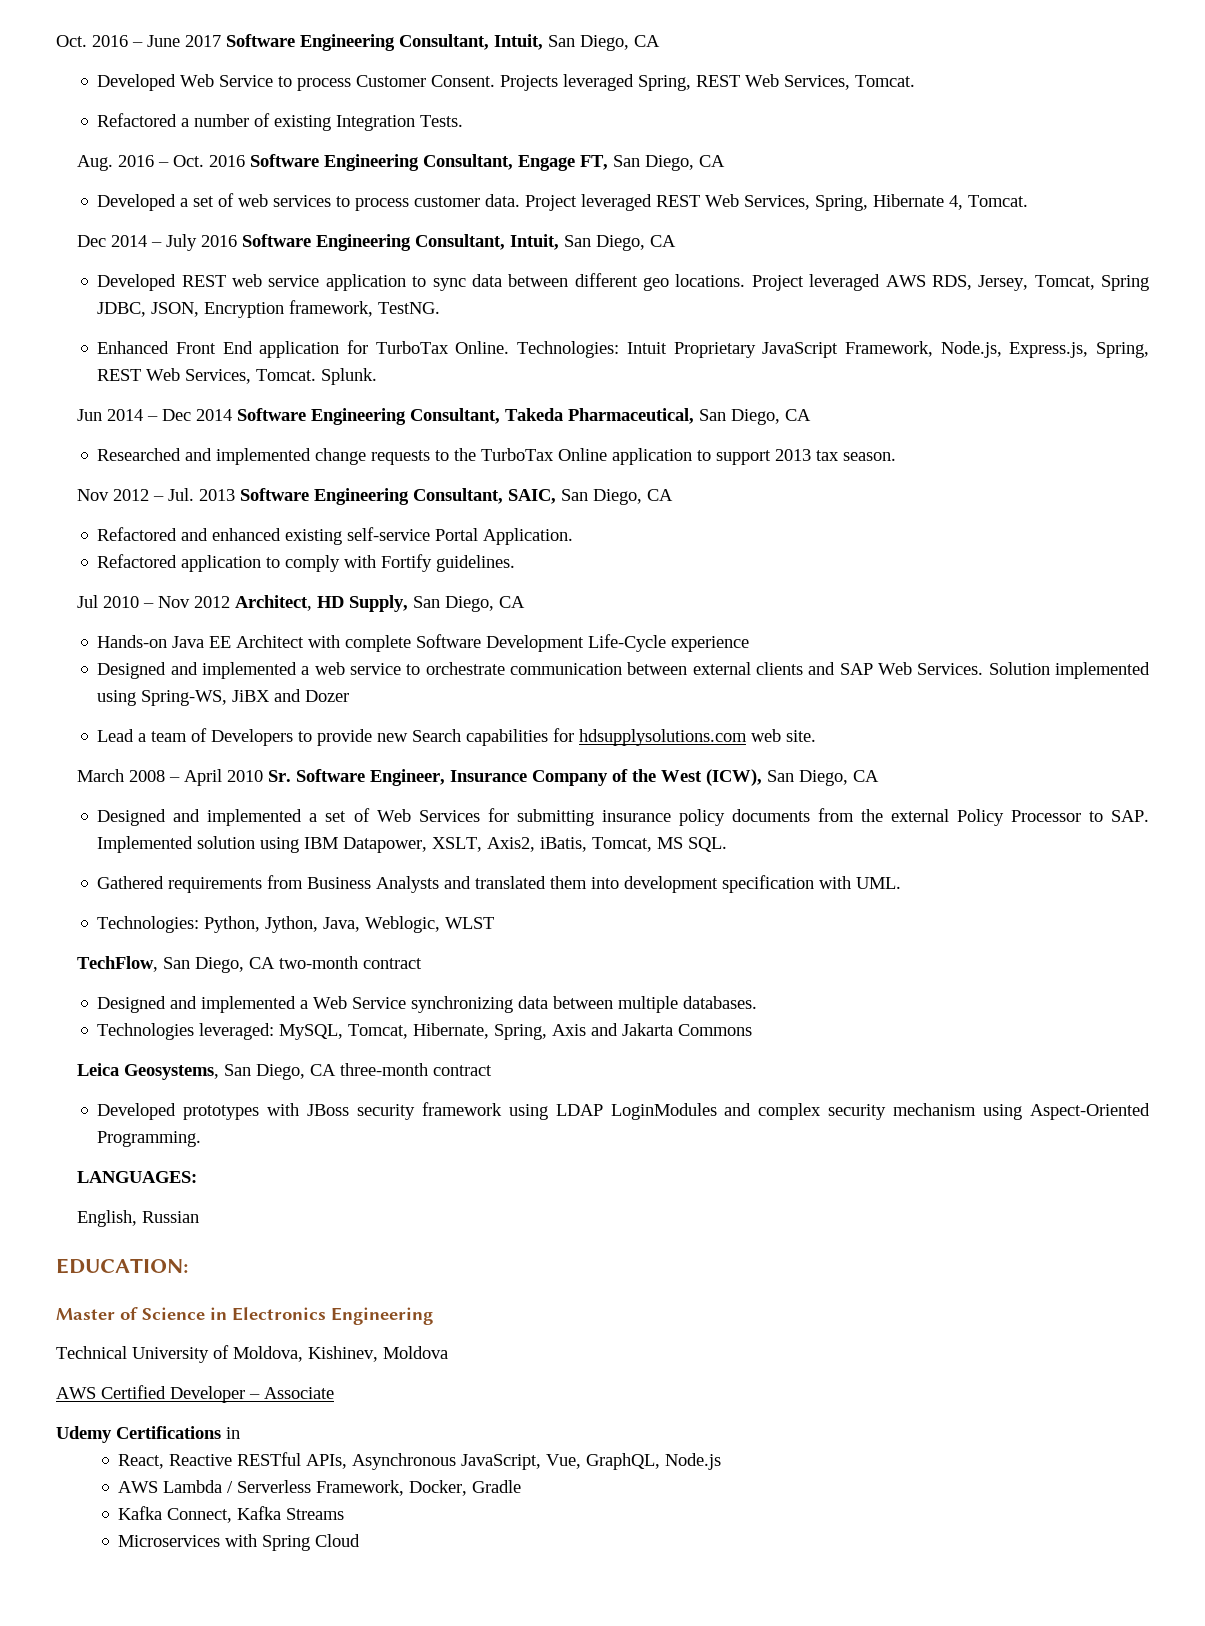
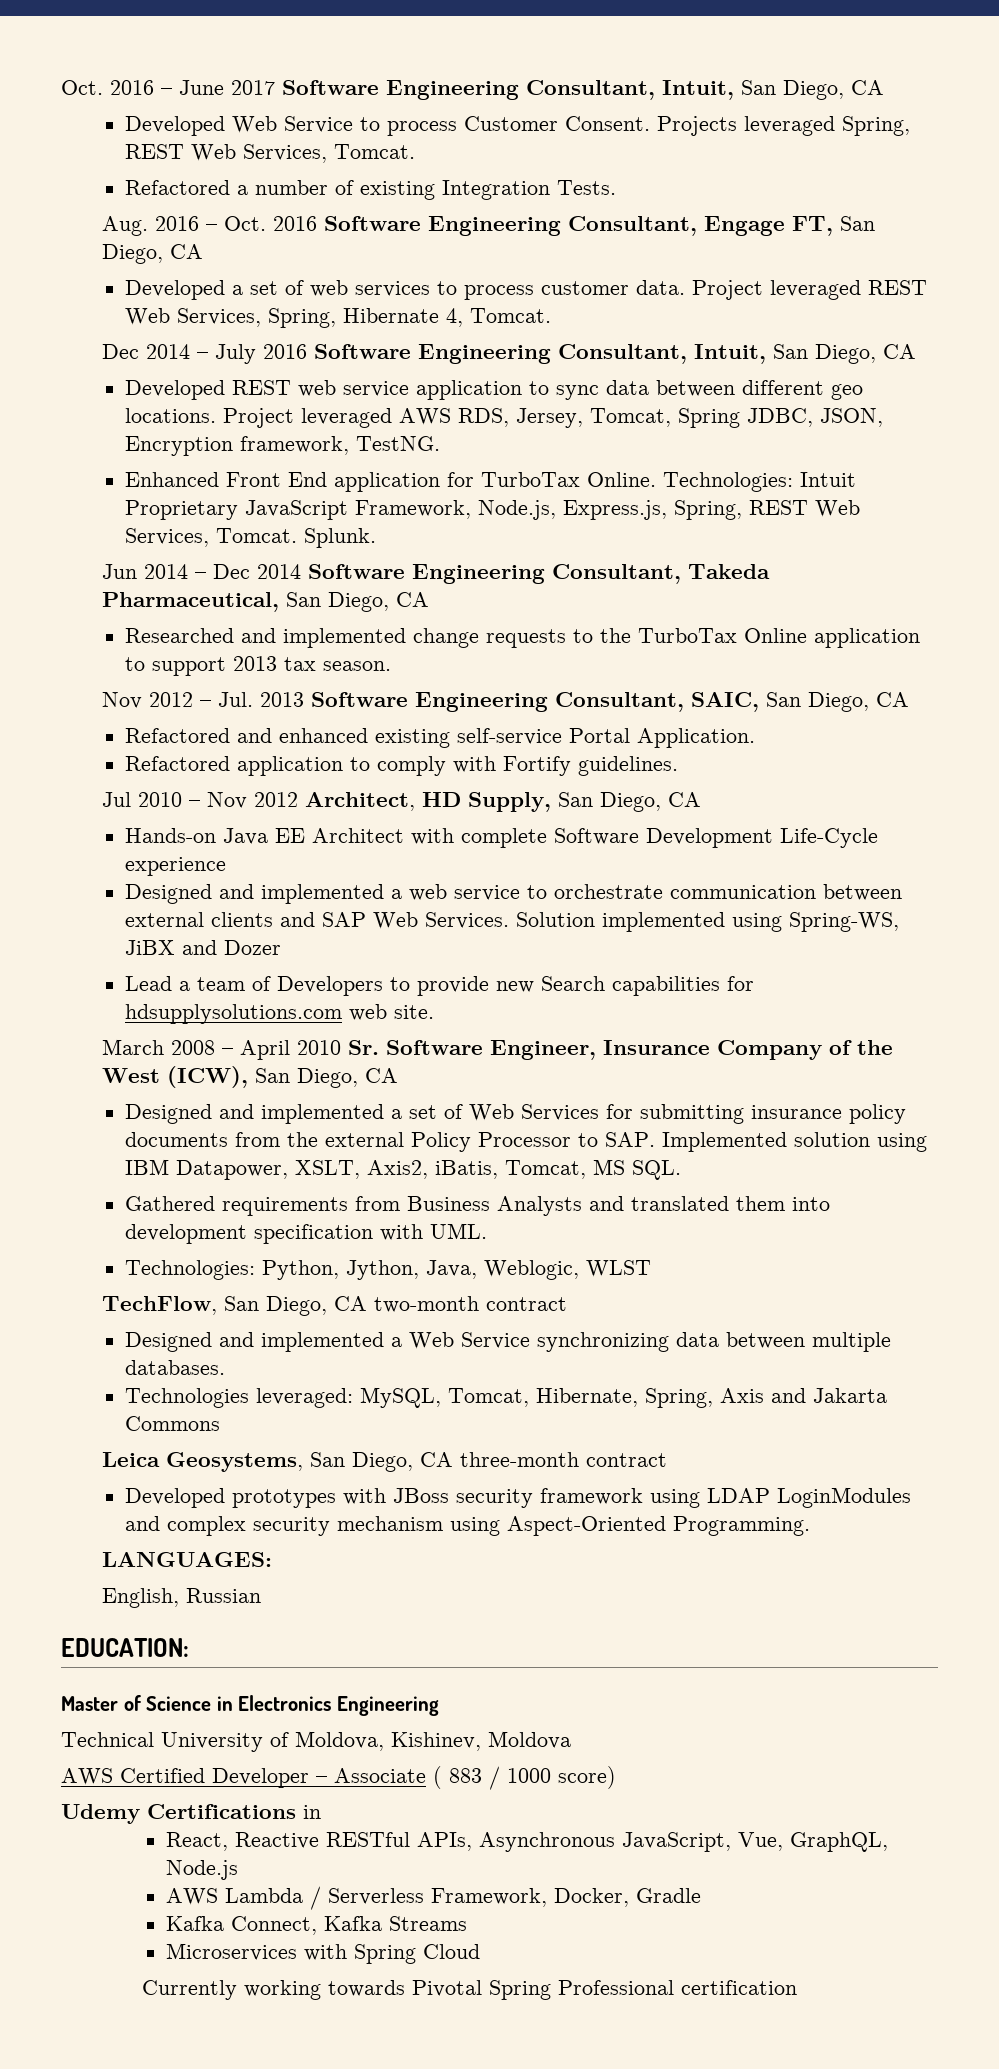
(334, 1393) none -> [433,1766,616,1790] ( 883 / 1000 score)
(361, 1540) none -> [142,1980,798,2000] // Currently working towards Pivotal Spring Professional certification

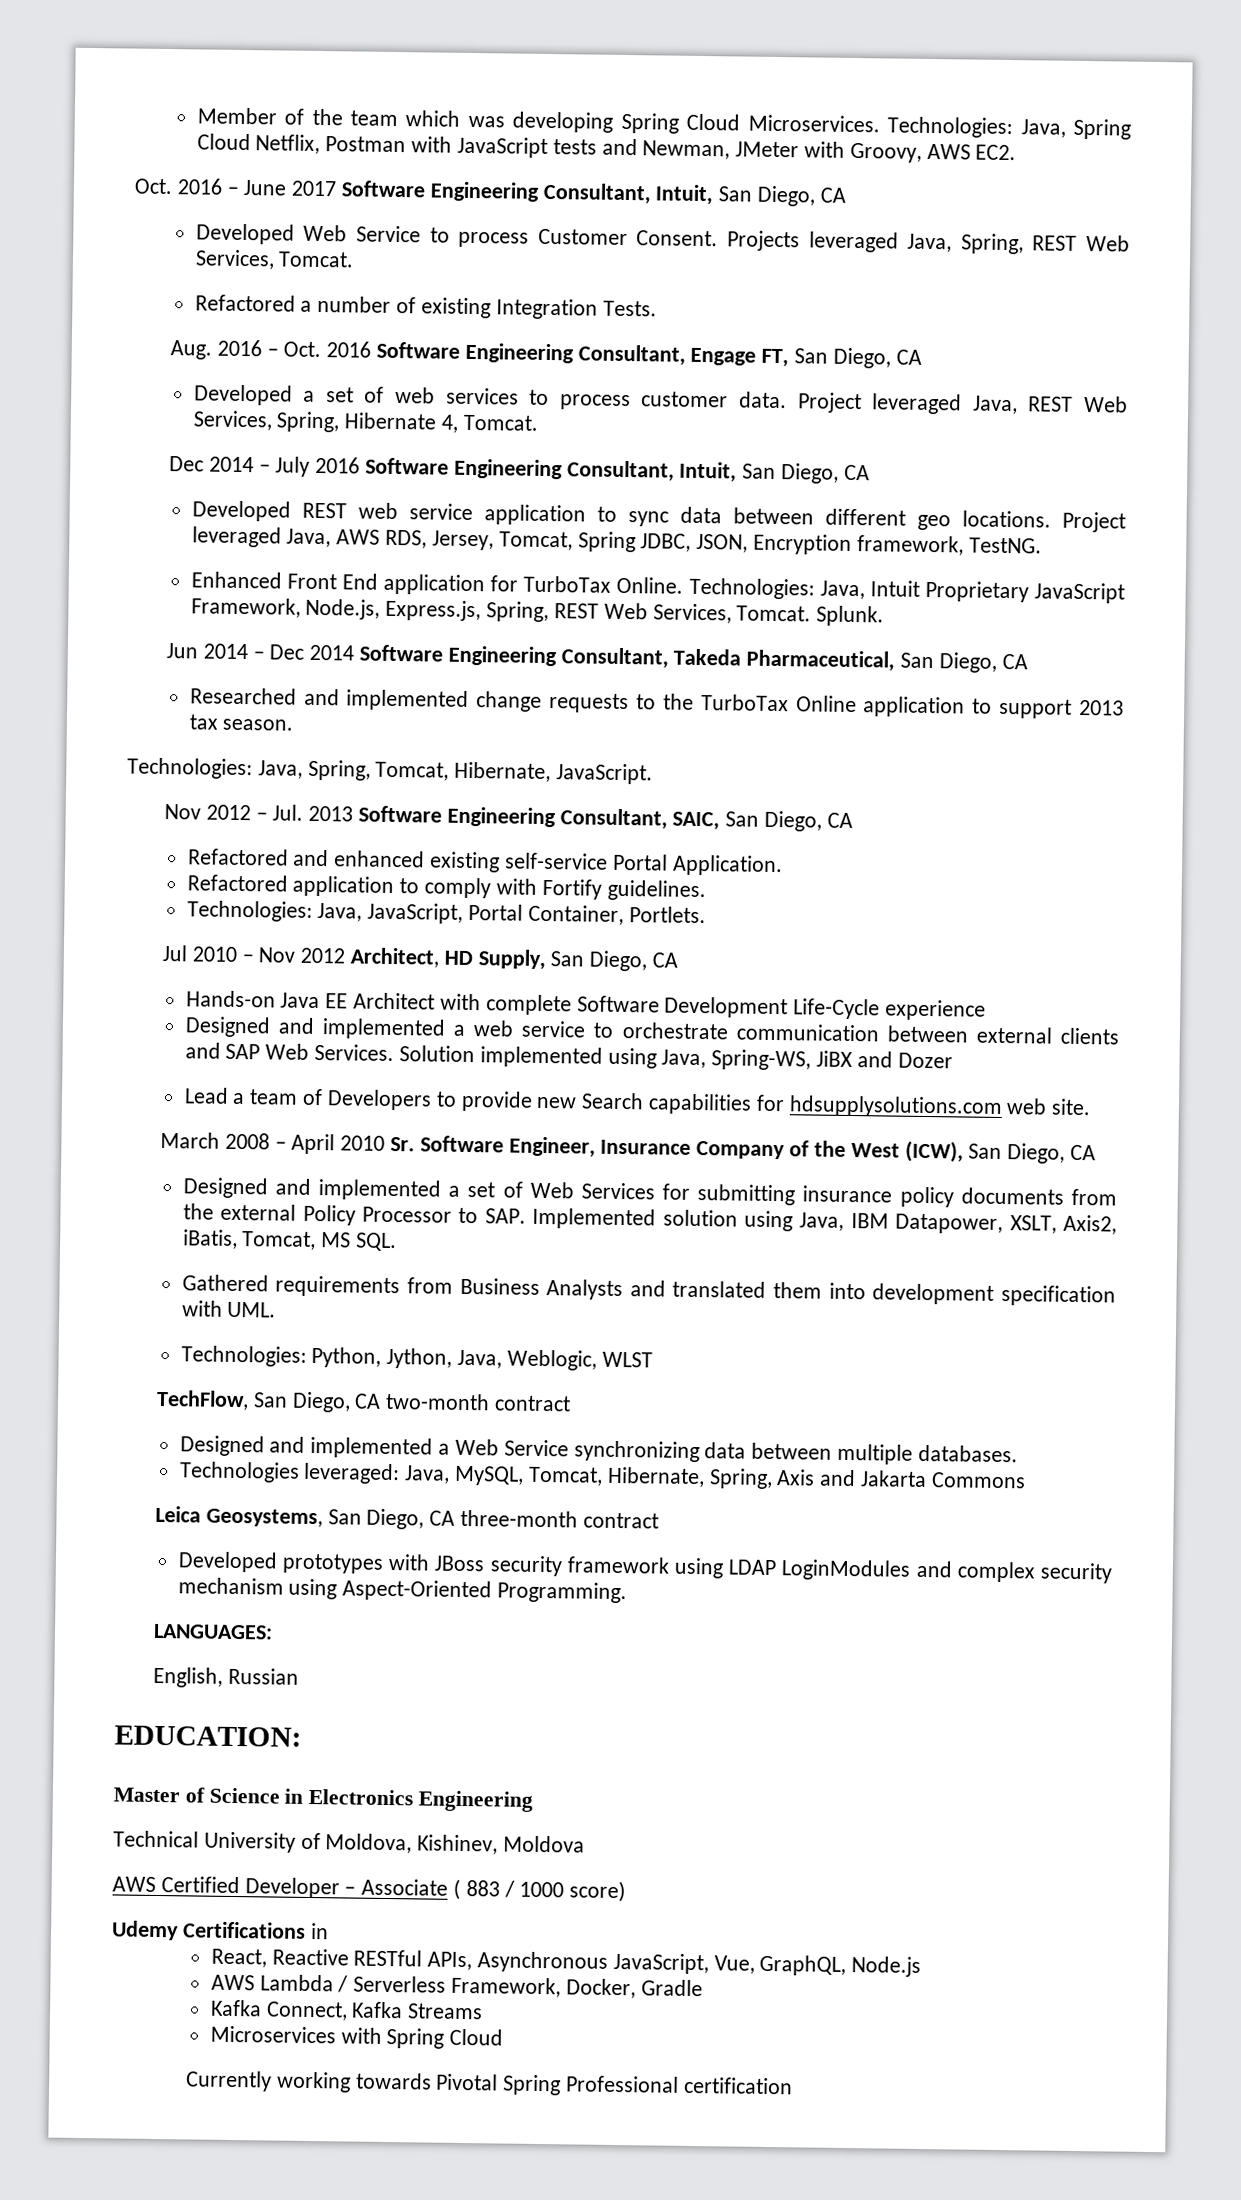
(61, 87) none -> [196,107,1131,140] [196,133,1017,163] Member of the team which was developing Spring Cloud Microservices. Technologies: Java, Spring Cloud Netflix, Postman with JavaScript tests and Newman, JMeter with Groovy, AWS EC2. //
(836, 126) none -> [907,233,953,253] Java,
(862, 290) none -> [972,395,1018,415] Java,
(393, 418) none -> [286,528,332,548] Java,
(794, 482) none -> [819,580,865,600] Java,
(392, 666) none -> [127,757,654,785] // Technologies: Java, Spring, Tomcat, Hibernate, JavaScript.
(679, 766) none -> [186,900,706,926] // Technologies: Java, JavaScript, Portal Container, Portlets.
(783, 922) none -> [661,1049,707,1069] Java,
(928, 1142) none -> [799,1212,845,1231] Java,
(354, 1398) none -> [404,1465,451,1484] Java,

